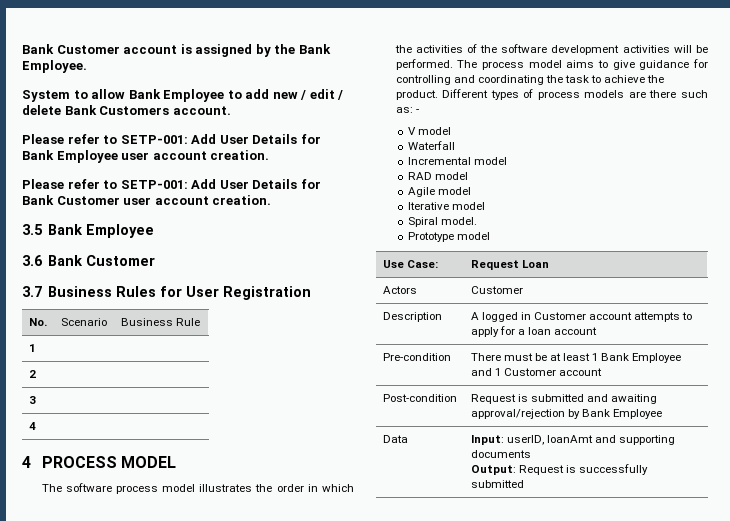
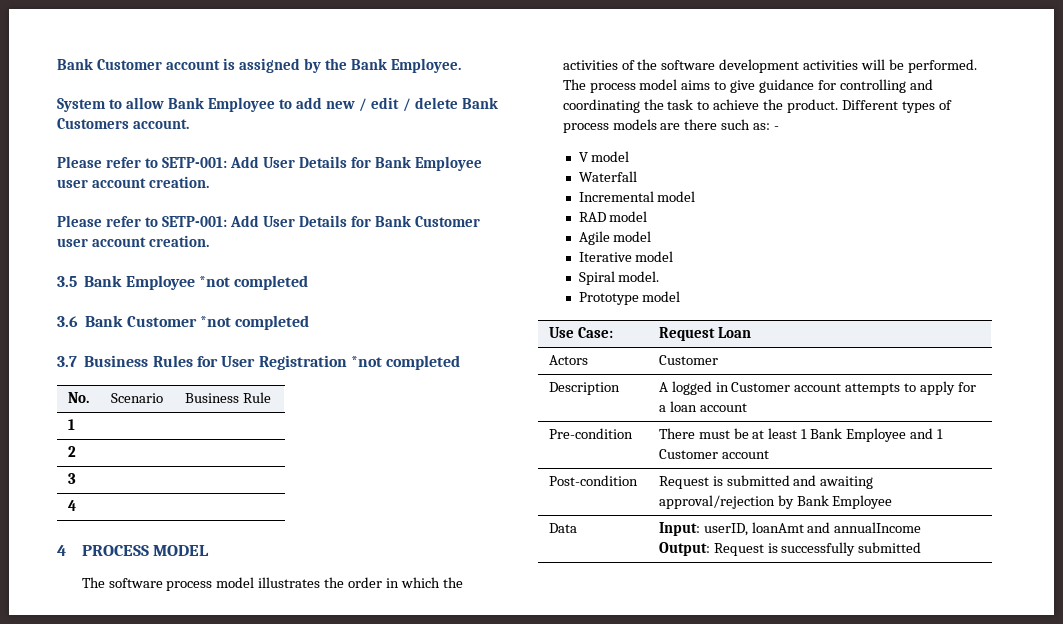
(154, 231) none -> [198,275,309,290] *not completed
(155, 260) none -> [199,315,310,330] *not completed
(311, 293) none -> [350,355,461,370] *not completed
[619,435,676,445] [470,450,531,458] supporting documents -> [834,522,922,533] annualIncome

